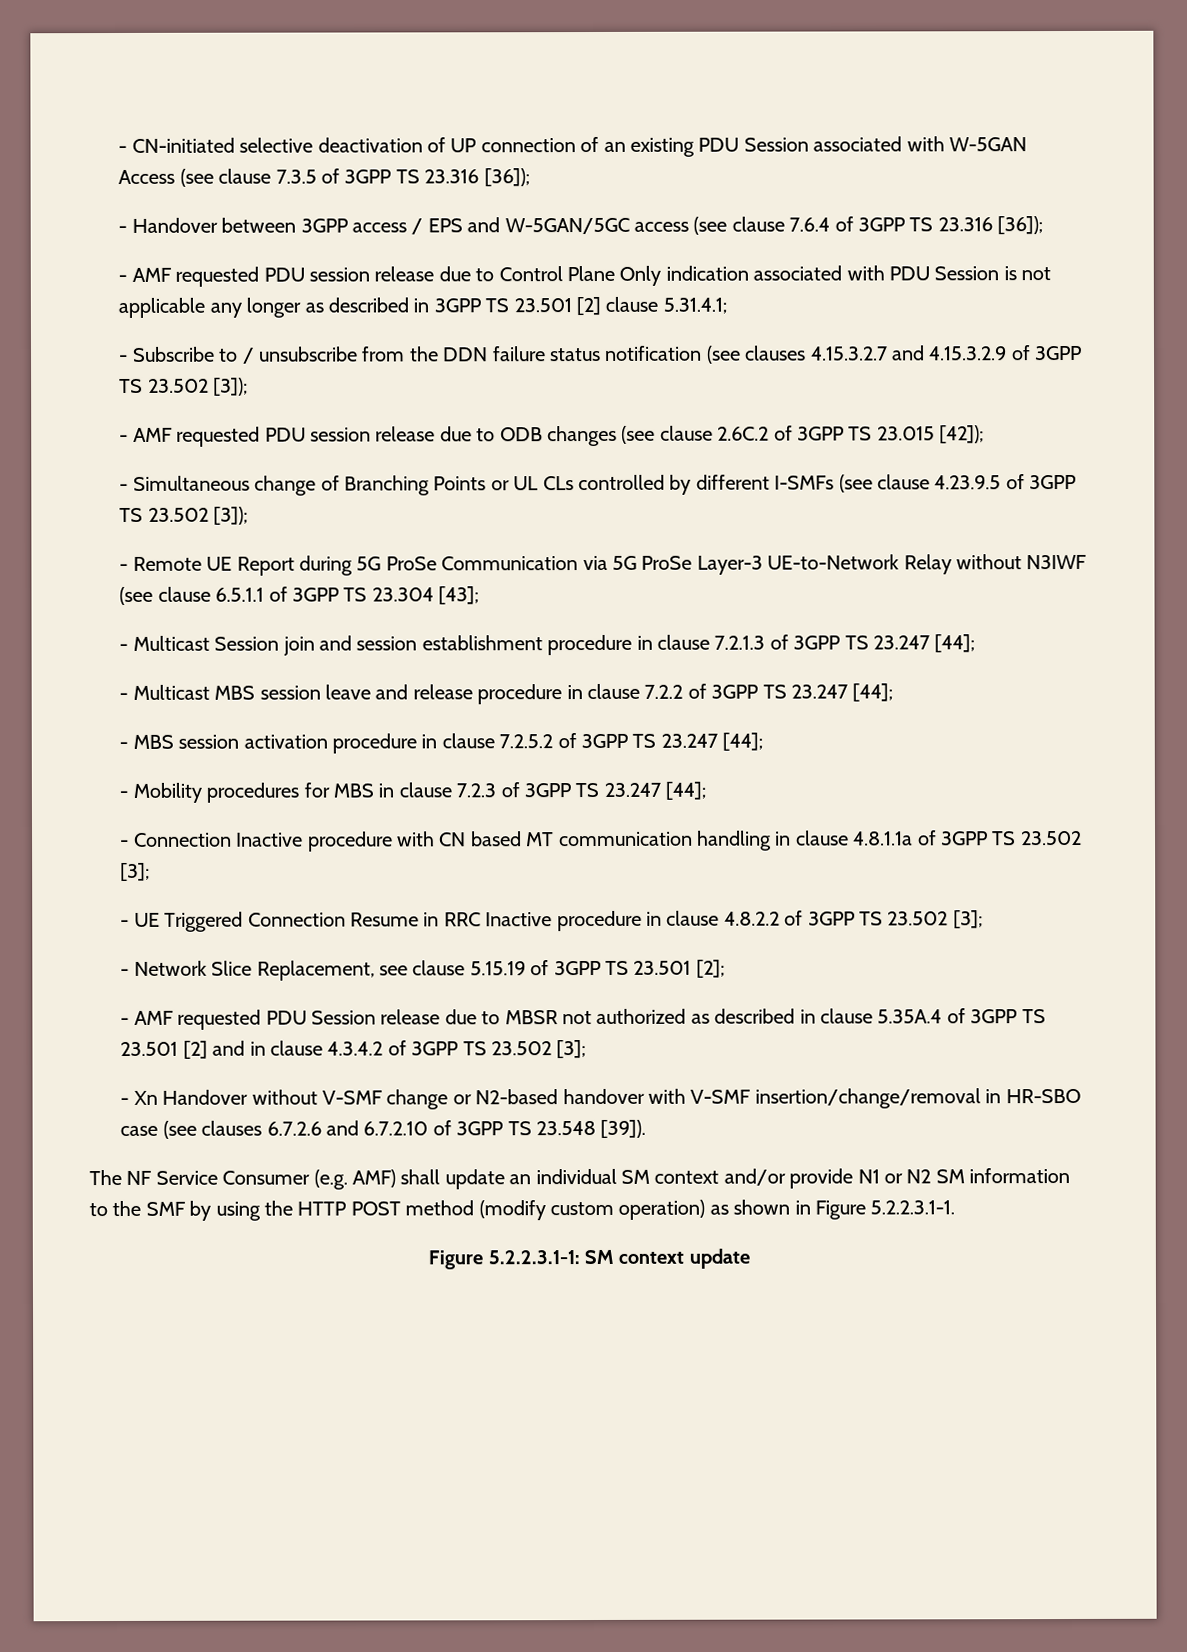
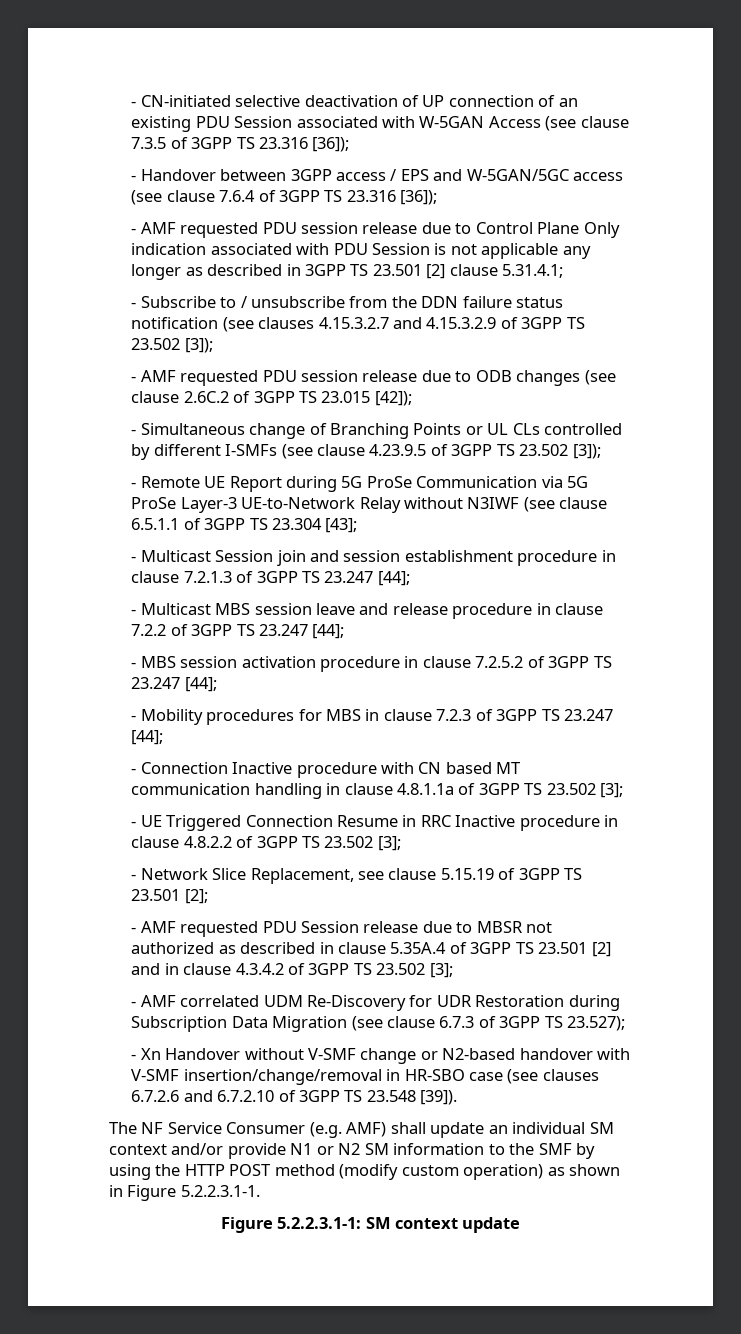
(587, 1049) none -> [131,995,620,1011] [131,1016,626,1032] // - AMF correlated UDM Re-Discovery for UDR Restoration during Subscription Data Migration (see clause 6.7.3 of 3GPP TS 23.527);

